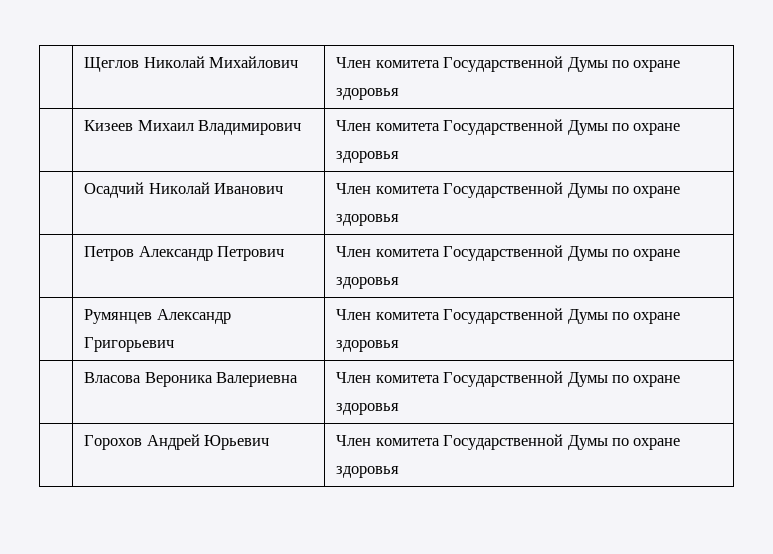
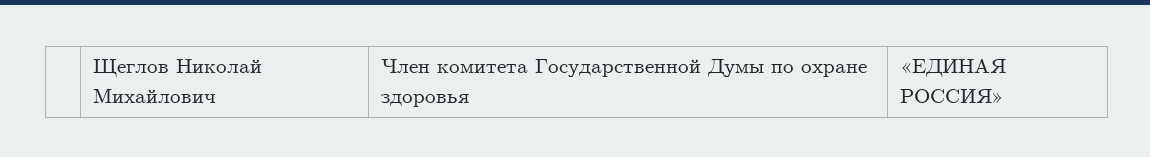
[84,120,302,135] [336,119,681,135] [336,151,400,163] [84,182,284,198] [336,182,681,198] [336,214,400,226] [84,246,285,261] [336,245,681,261] [336,277,400,289] [84,309,231,324] [84,337,175,352] [336,308,681,324] [336,340,400,352] [84,372,299,387] [336,371,681,387] [336,403,400,415] [84,434,270,450] [336,434,681,450] [336,466,400,478] // | Кизеев Михаил Владимирович | Член комитета Государственной Думы по охране здоровья // | Осадчий Николай Иванович | Член комитета Государственной Думы по охране здоровья // | Петров Александр Петрович | Член комитета Государственной Думы по охране здоровья // | Румянцев Александр Григорьевич | Член комитета Государственной Думы по охране здоровья // | Власова Вероника Валериевна | Член комитета Государственной Думы по охране здоровья // | Горохов Андрей Юрьевич | Член комитета Государственной Думы по охране здоровья -> [899,59,1006,77] [899,89,1004,103] | «ЕДИНАЯ РОССИЯ»

